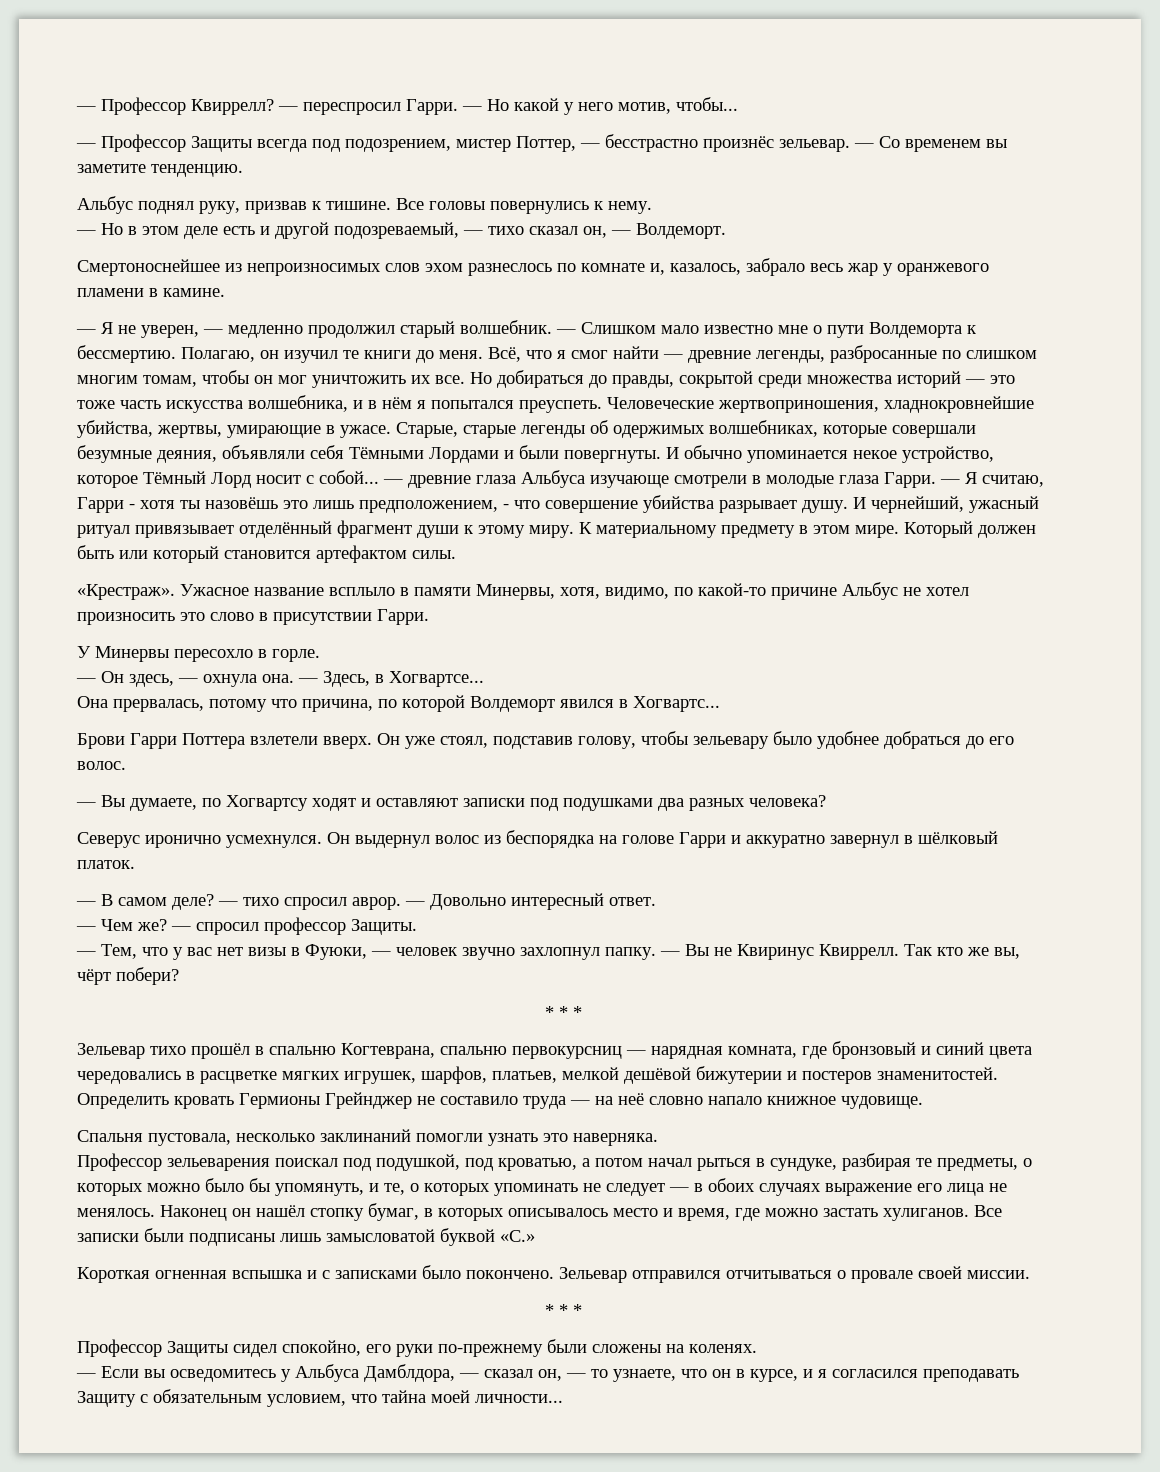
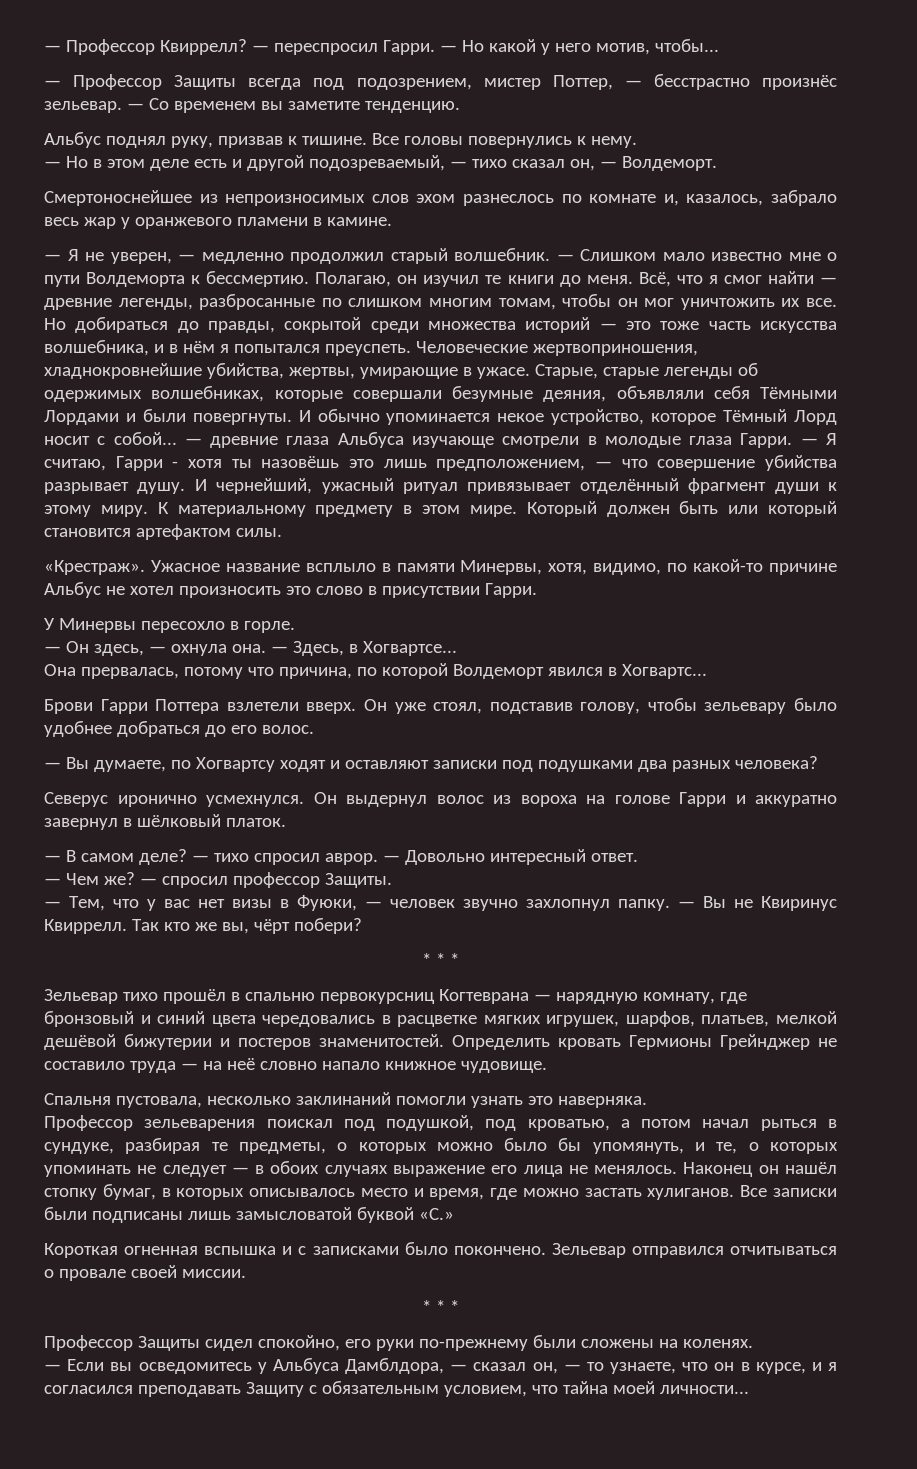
[503,504,509,509] - -> [594,461,612,468] —
[506,830,594,848] беспорядка -> [520,795,577,807] вороха
[341,1043,797,1059] Когтеврана, спальню первокурсниц — нарядная комната, -> [319,989,715,1004] первокурсниц Когтеврана — нарядную комнату,

